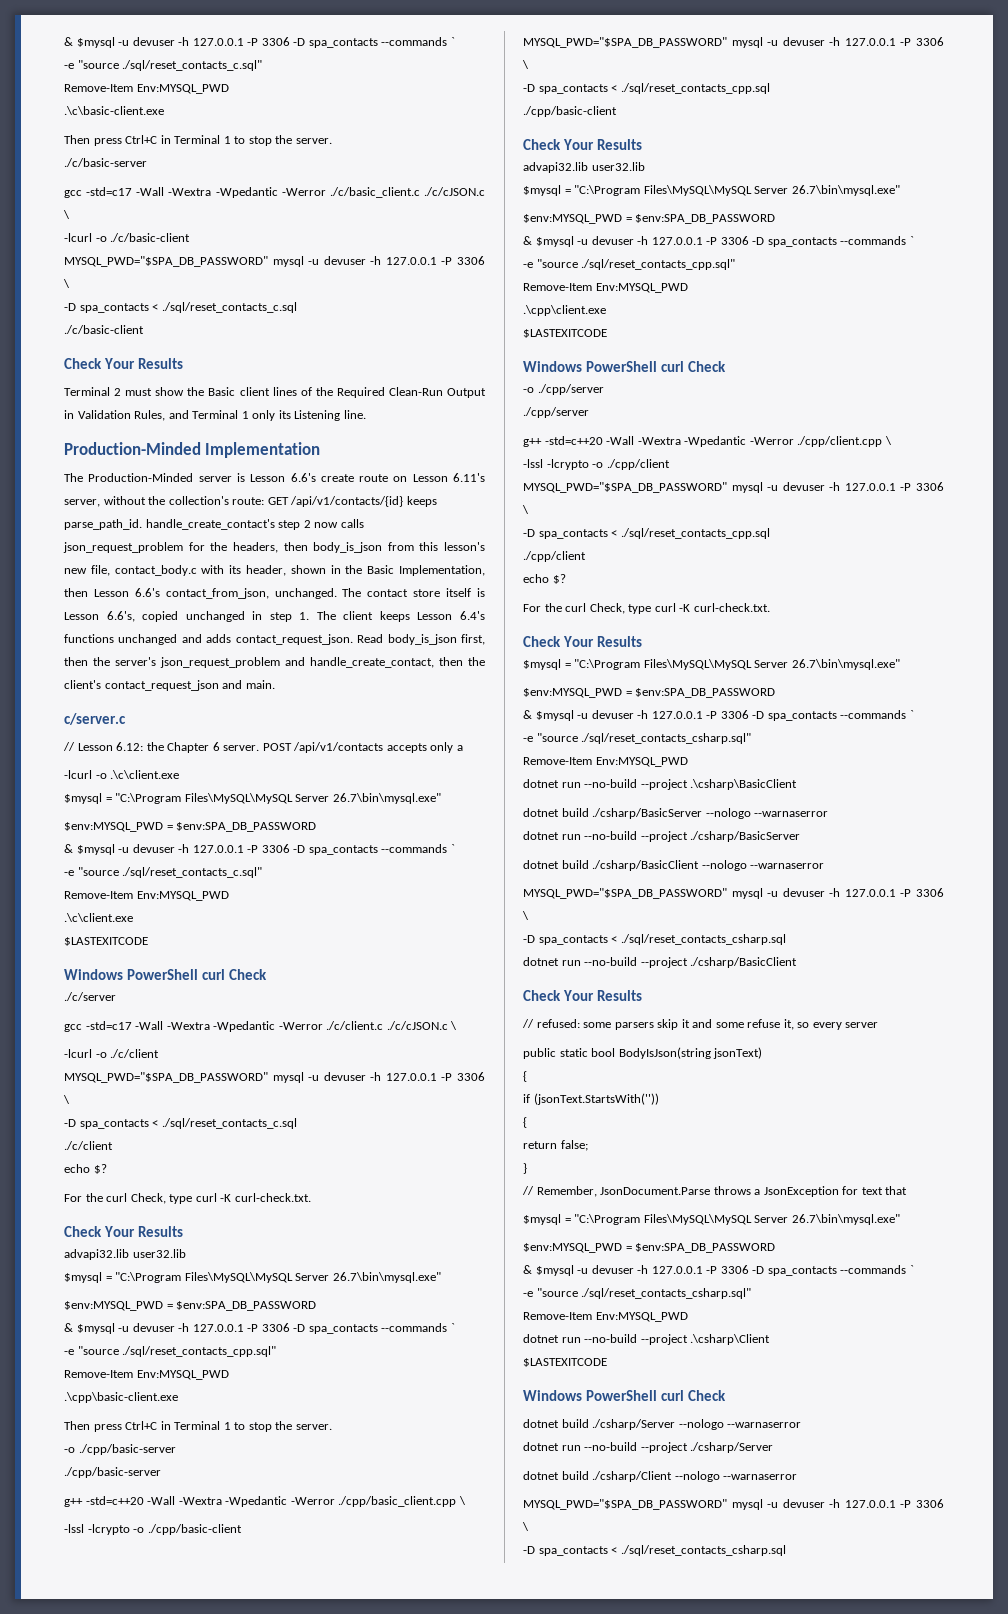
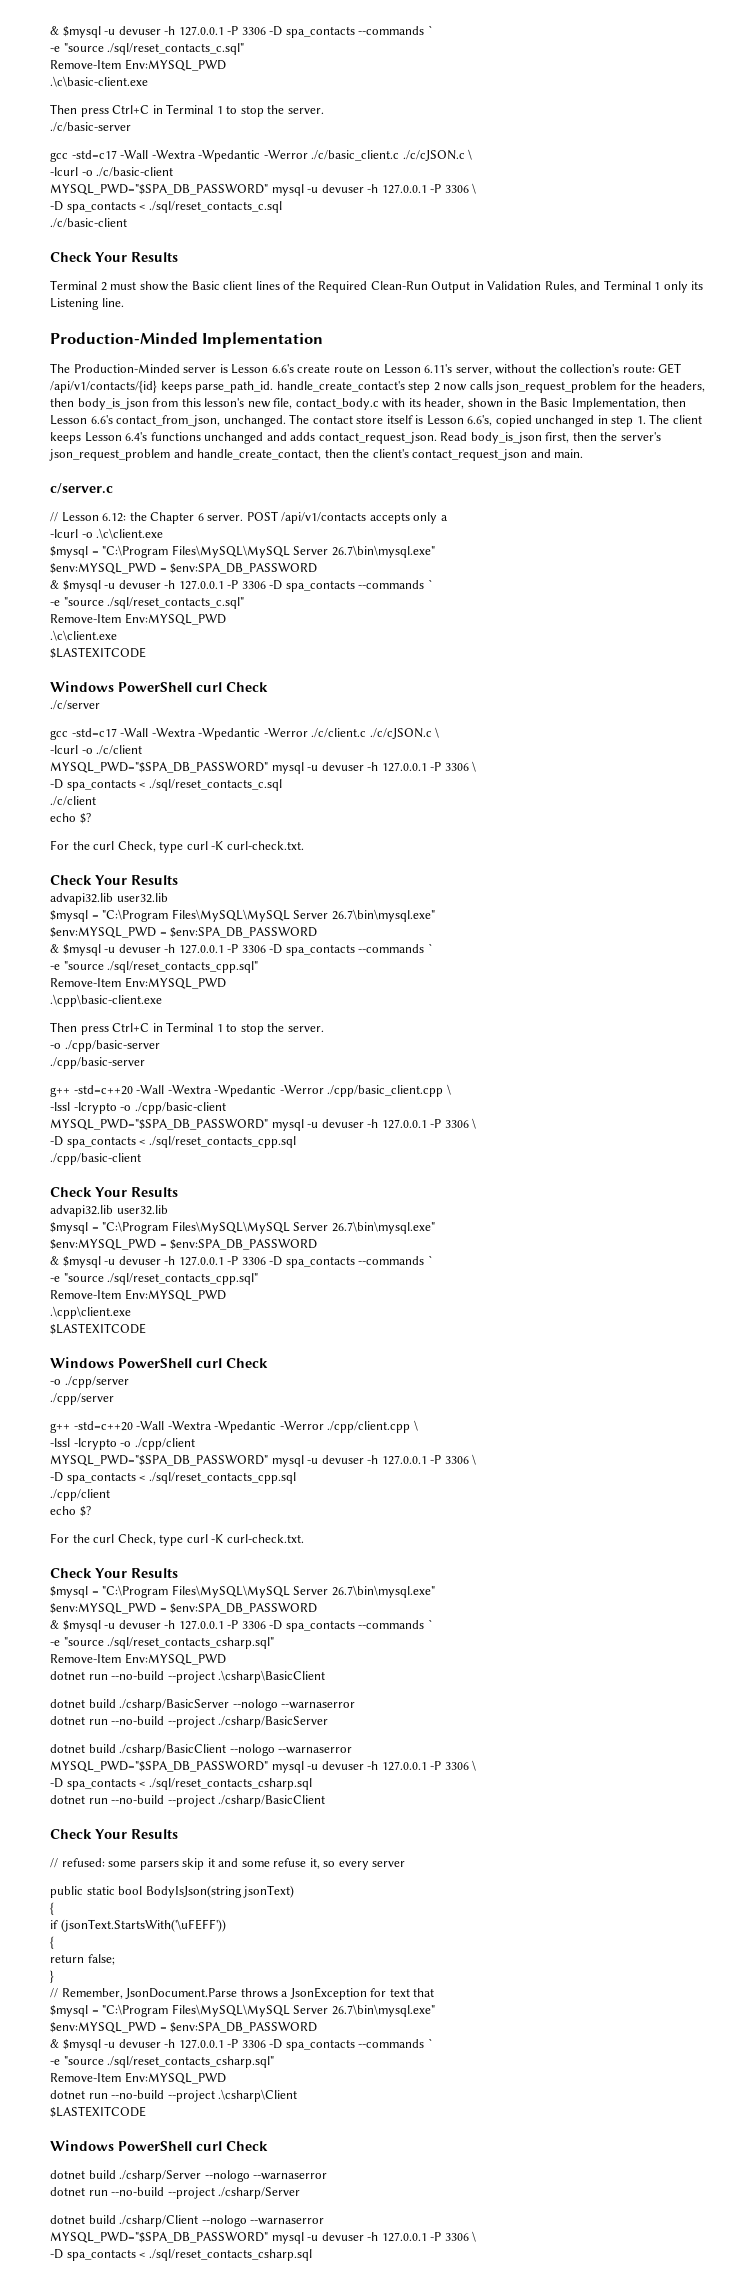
[533,1093,659,1105] (jsonText.StartsWith('')) -> [60,1919,226,1932] (jsonText.StartsWith('\uFEFF'))

